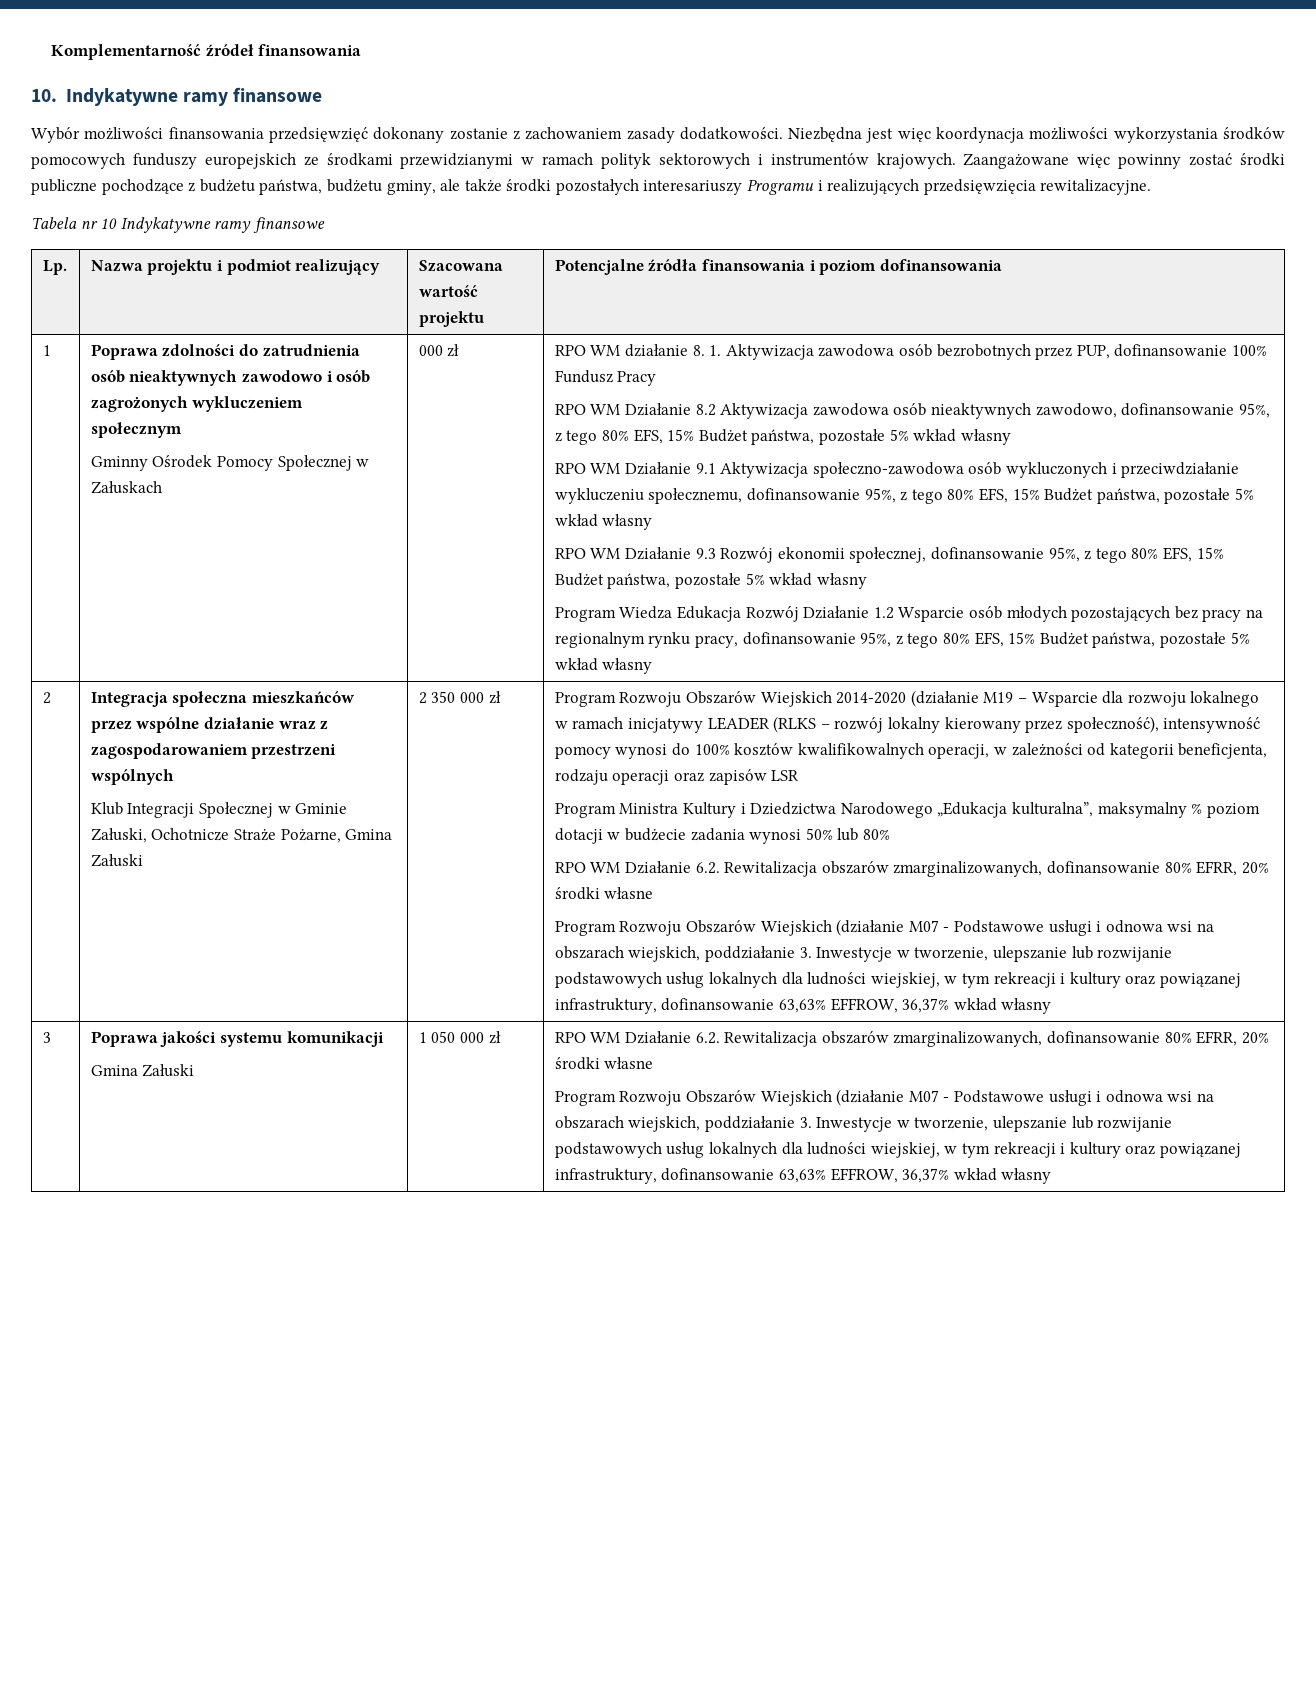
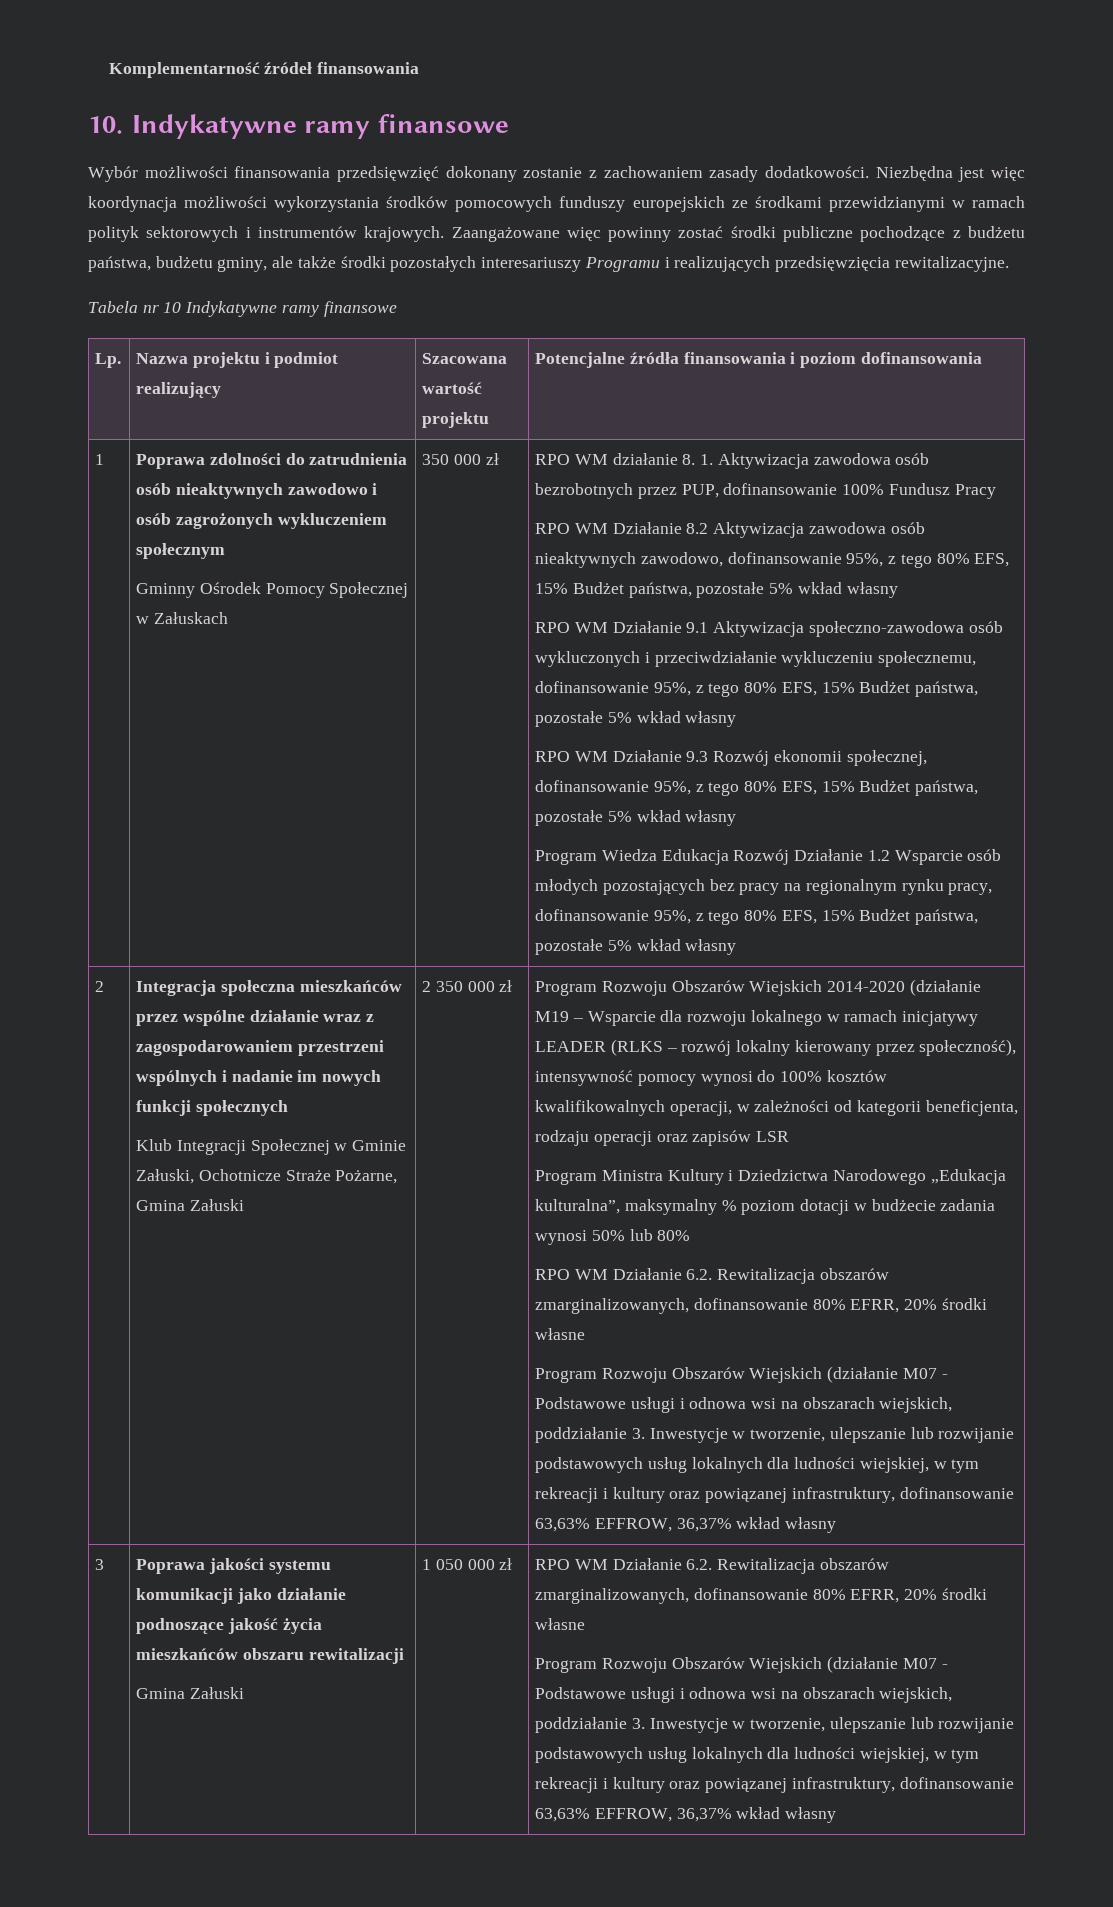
(162, 487) none -> [422,454,450,465] 350
(174, 777) none -> [222,1070,382,1086] [136,1100,289,1116] i nadanie im nowych funkcji społecznych
(384, 1039) none -> [237,1588,346,1604] [136,1618,322,1634] [136,1648,404,1664] jako działanie podnoszące jakość życia mieszkańców obszaru rewitalizacji

